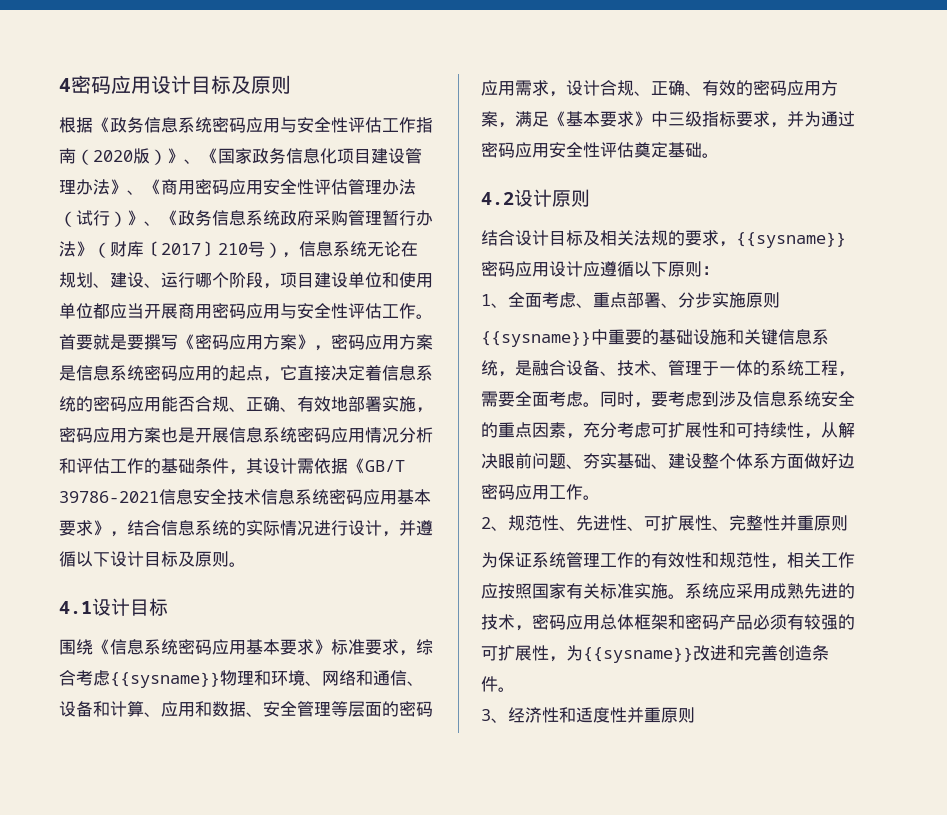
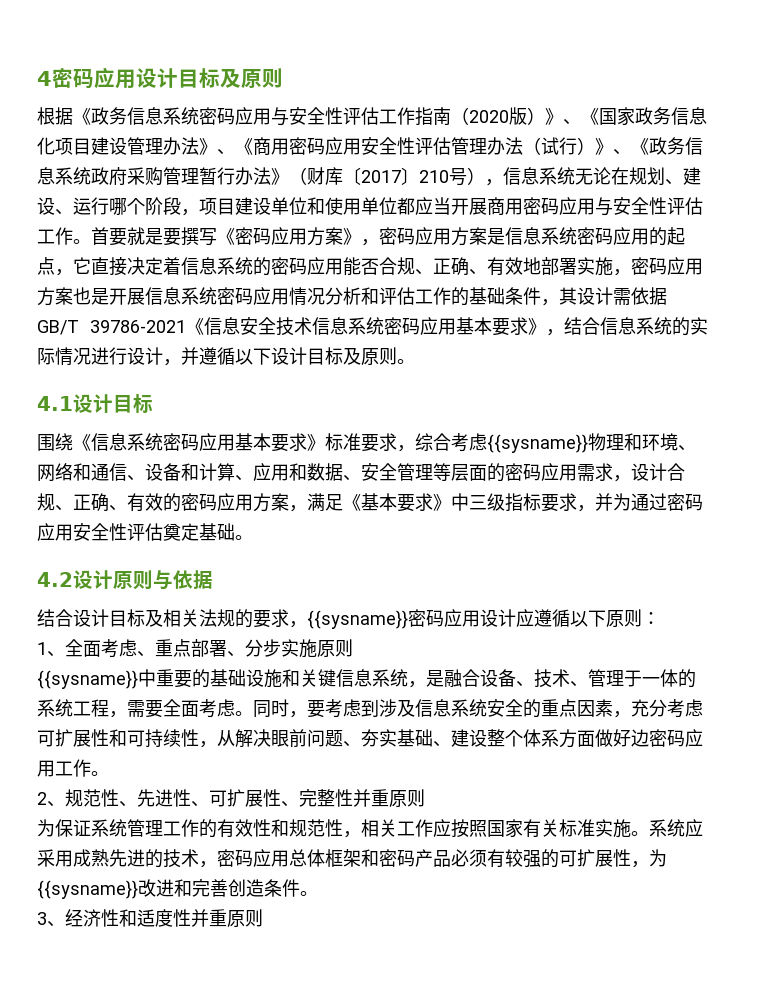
[348,458,365,474] 《 -> (667, 296) none
(159, 497) none -> [186,318,204,335] 《
(590, 198) none -> [153,570,213,590] 与依据

